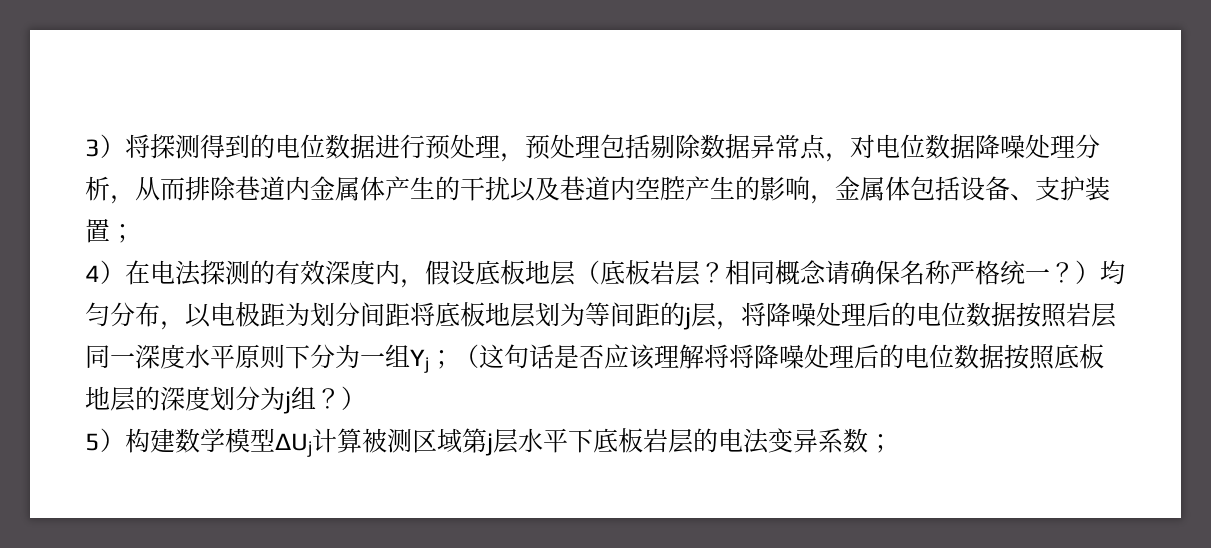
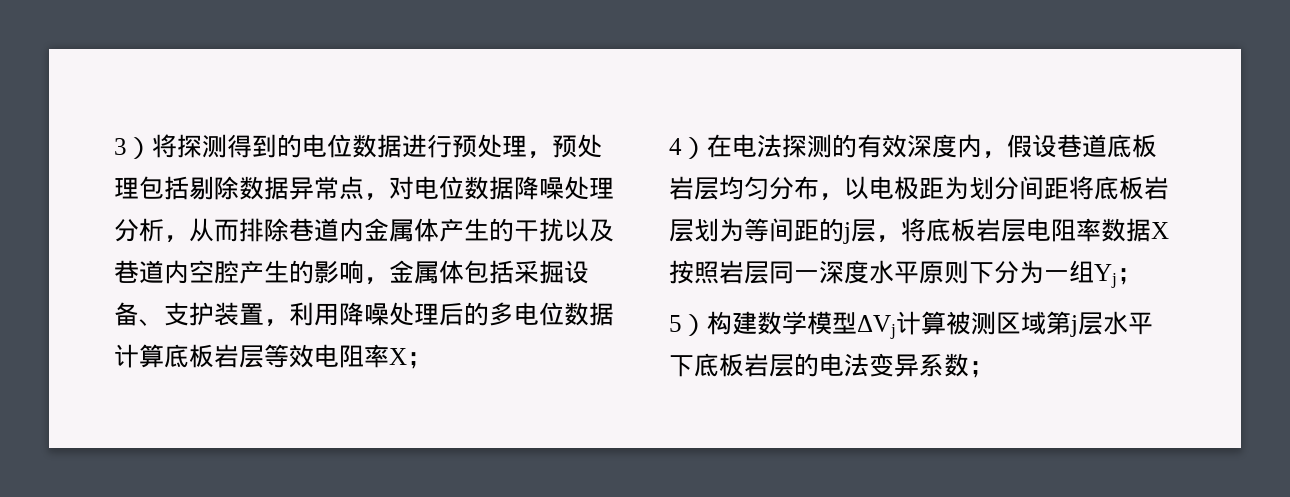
(960, 188) none -> [514,260,564,284] 采掘
(110, 230) none -> [264,302,614,327] [114,344,407,368] ，利用降噪处理后的多电位数据计算底板岩层等效电阻率X
[475,260,1100,286] 底板地层（底板岩层？相同概念请确保名称严格统一？） -> [1057,134,1157,158] [669,176,719,200] 巷道底板岩层
[485,302,510,326] 地 -> [1144,176,1169,200] 岩
[766,302,1016,327] 降噪处理后的电位数据 -> [926,218,1169,242] 底板岩层电阻率数据X
[454,344,1104,370] [85,386,366,414] （这句话是否应该理解将将降噪处理后的电位数据按照底板地层的深度划分为j组？） -> (1142, 276) none
[275,433,312,457] ΔUj -> [857,315,896,339] ΔVj

